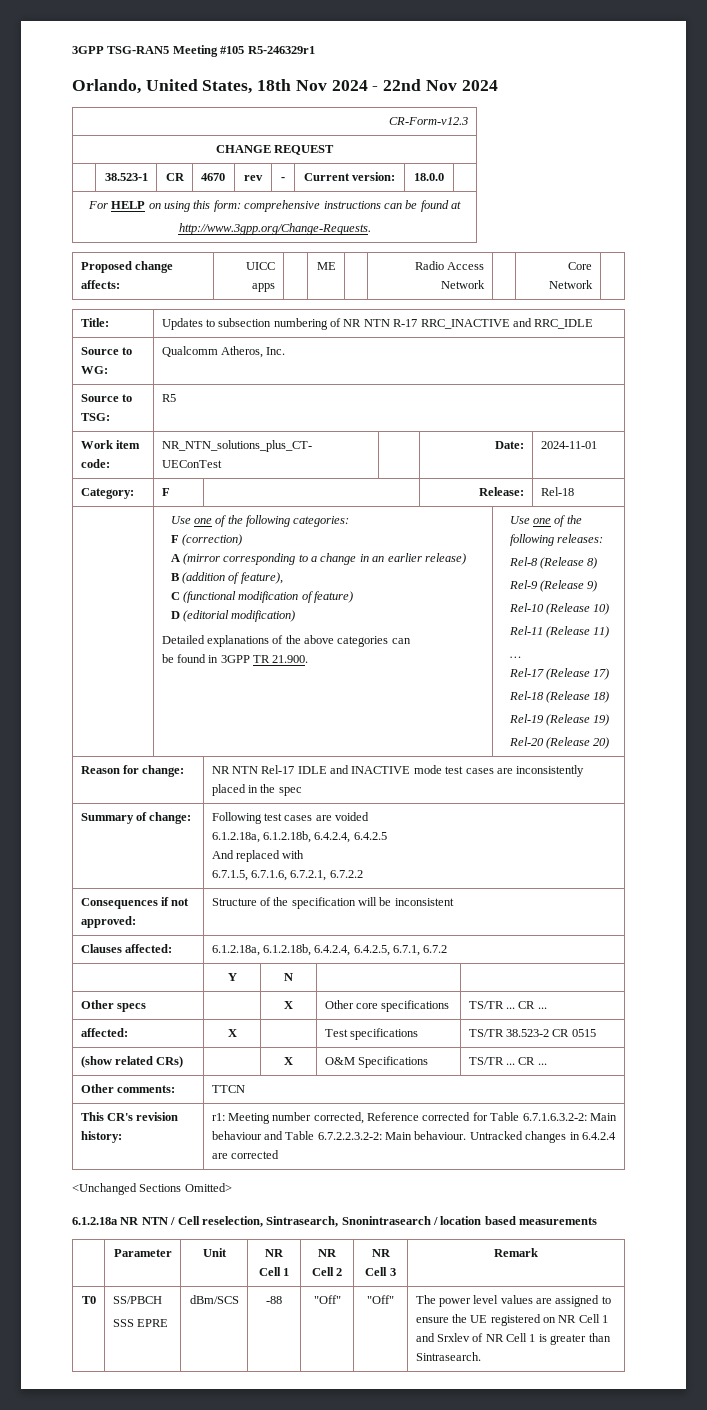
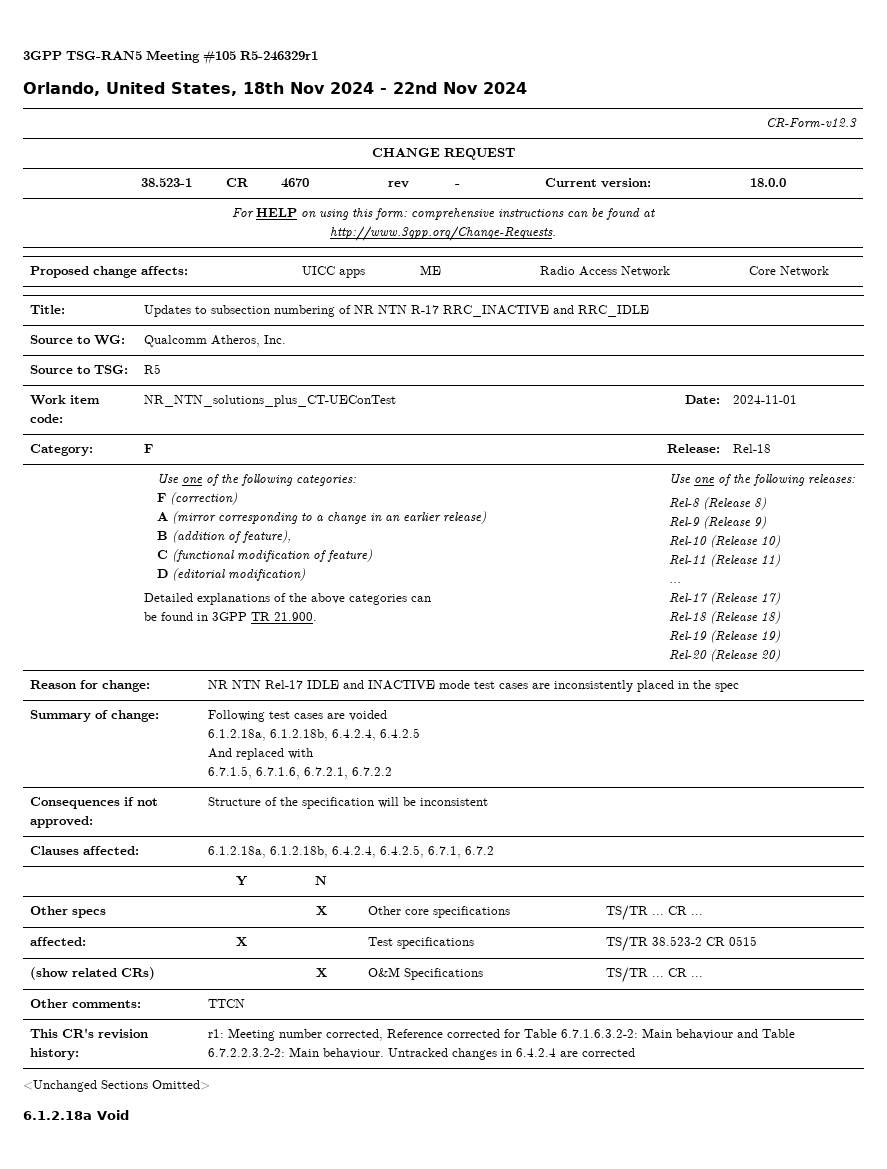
[120,1216,598,1227] [113,1249,172,1257] [202,1248,227,1257] [265,1249,284,1257] [258,1267,290,1276] [318,1249,337,1257] [311,1267,343,1276] [371,1249,391,1257] [365,1267,396,1276] [494,1248,538,1257] [81,1296,96,1304] [112,1296,162,1304] [112,1319,168,1327] [189,1295,239,1304] [266,1296,282,1304] [313,1295,341,1304] [367,1295,394,1304] [415,1295,611,1307] [415,1314,609,1326] [415,1333,611,1345] [415,1352,481,1361] NR NTN / Cell reselection, Sintrasearch, Snonintrasearch / location based measurements // | Parameter | Unit | NR Cell 1 | NR Cell 2 | NR Cell 3 | Remark // T0 | SS/PBCH // SSS EPRE | dBm/SCS | -88 | "Off" | "Off" | The power level values are assigned to ensure the UE registered on NR Cell 1 and Srxlev of NR Cell 1 is greater than Sintrasearch. -> [97,1110,129,1120] Void

